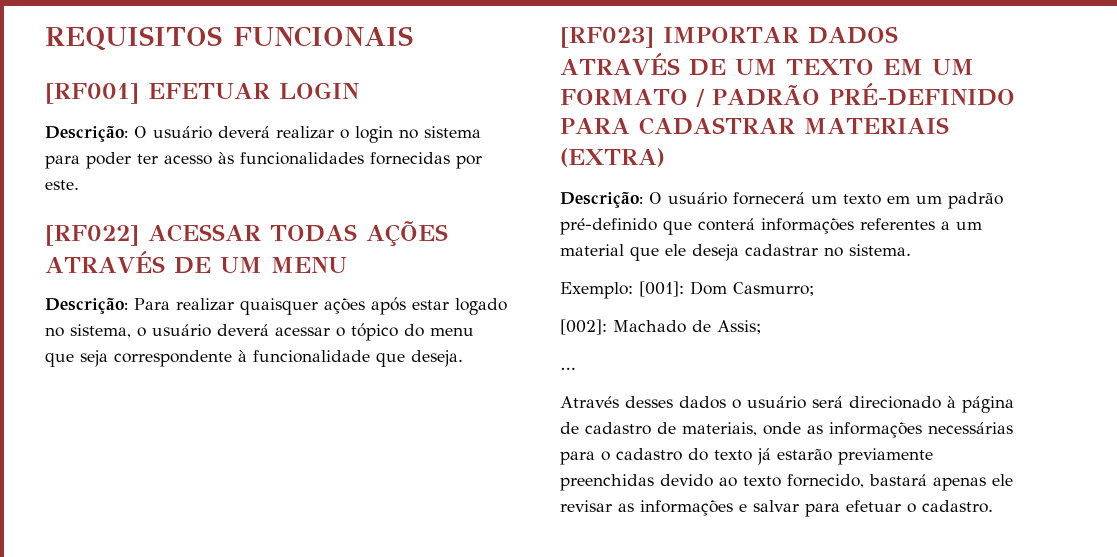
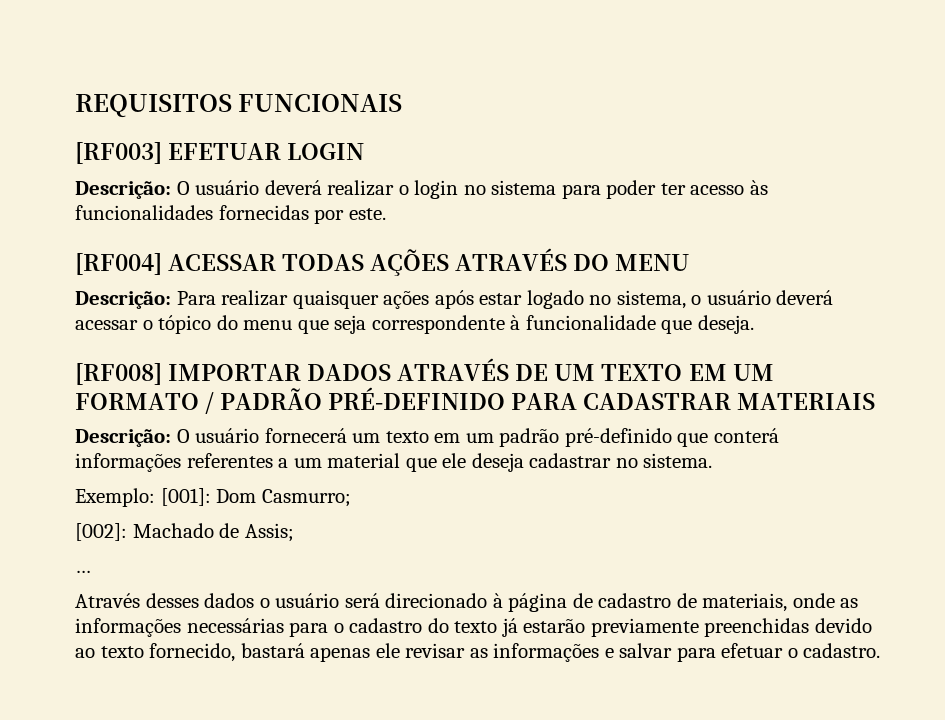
[45,83,139,104] [RF001] -> [75,142,162,164] [RF003]
[45,225,139,246] [RF022] -> [75,253,162,275] [RF004]
[173,257,262,274] DE UM -> [573,254,610,271] DO
[560,27,654,48] [RF023] -> [75,363,162,385] [RF008]
[560,148,665,167] (EXTRA) -> (876, 401) none

